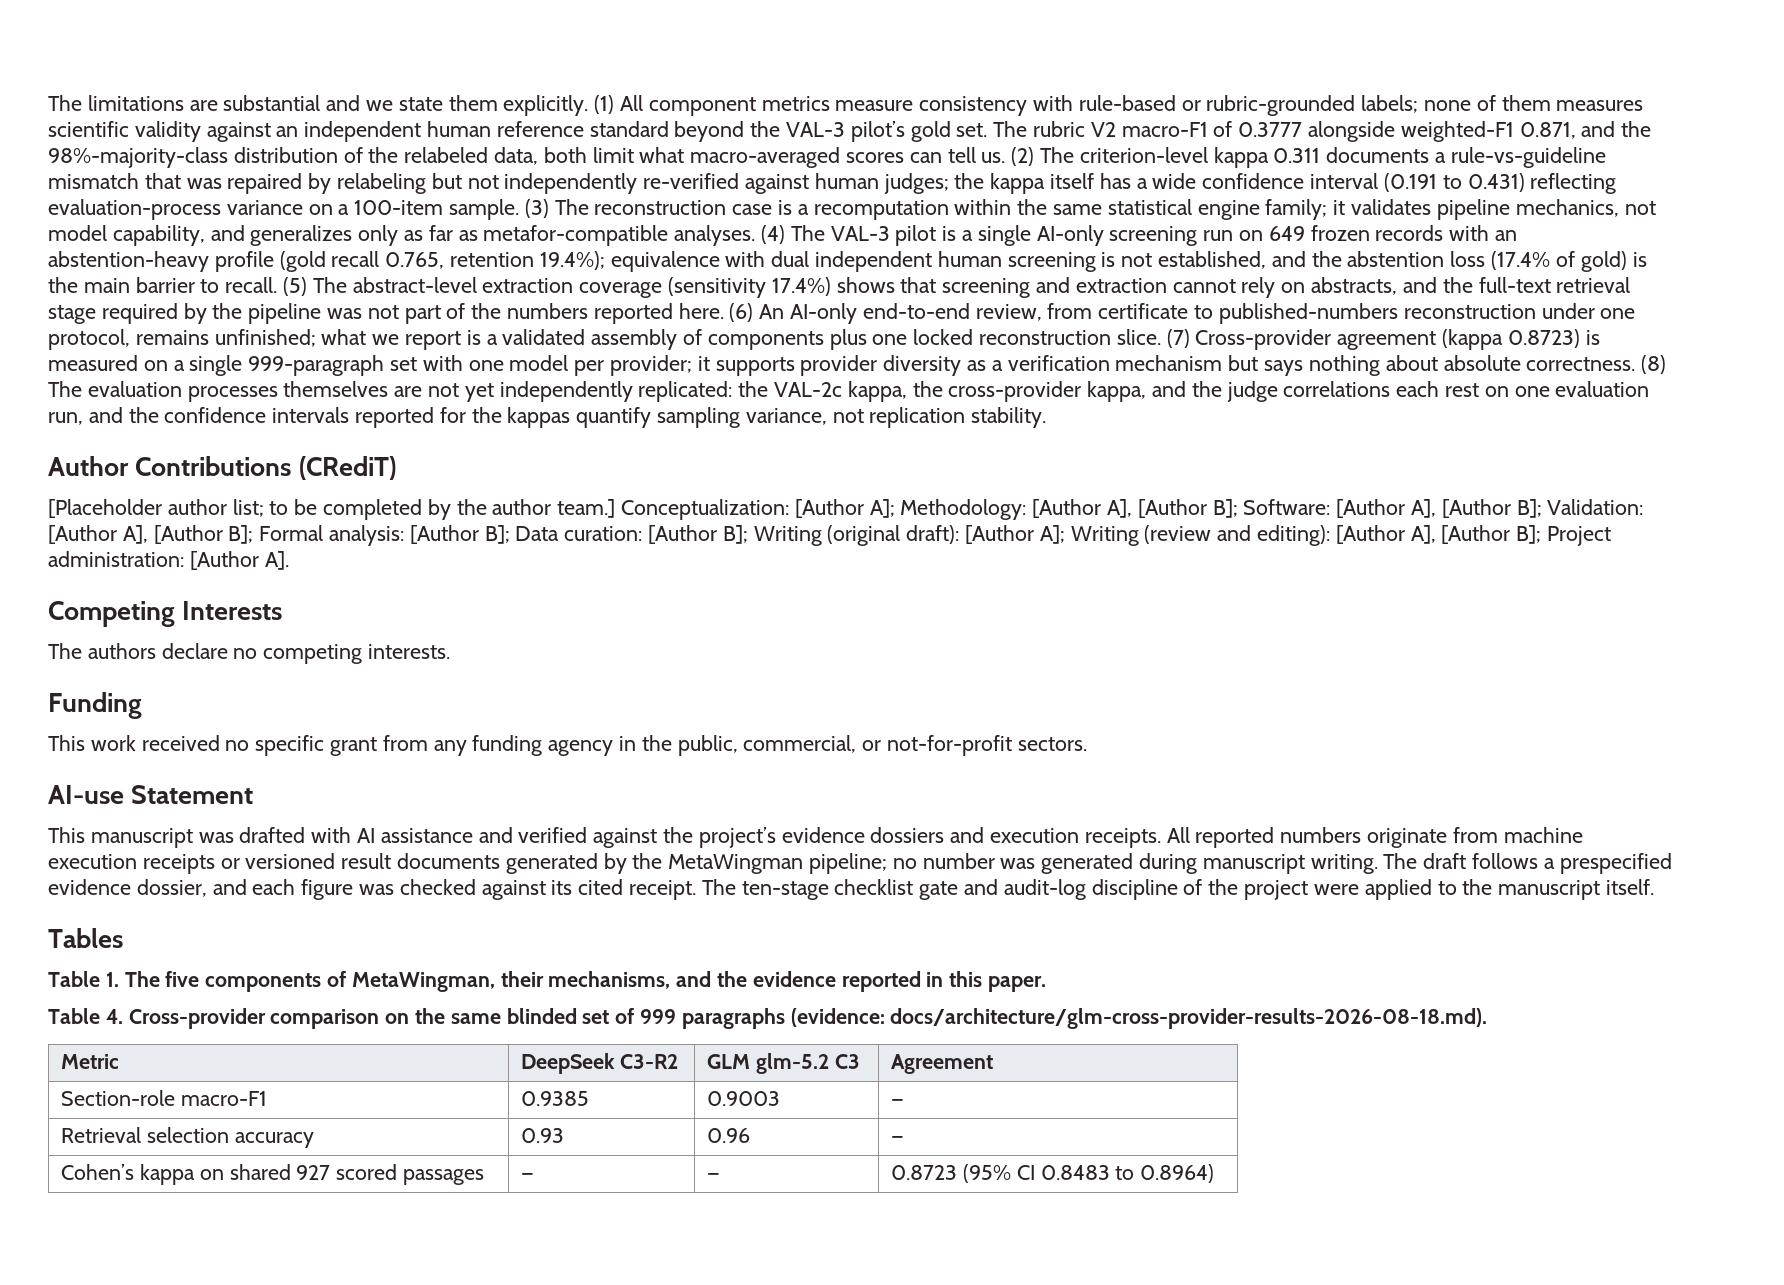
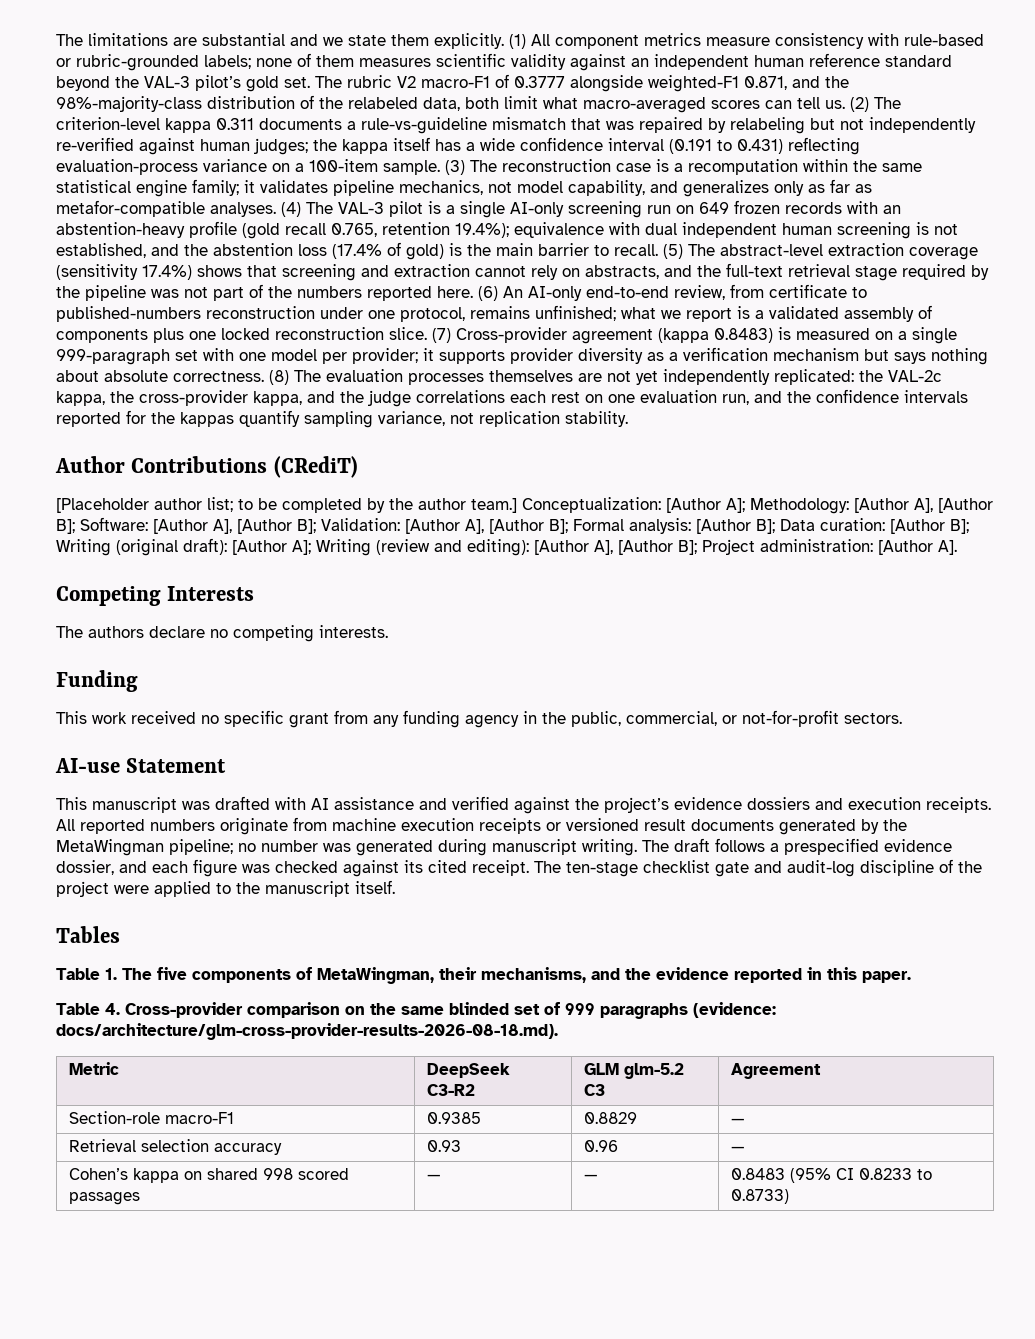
[1507,329,1580,348] 0.8723) -> [714,328,773,343] 0.8483)
[707,1091,781,1106] 0.9003 -> [583,1112,637,1124] 0.8829
[296,1165,331,1180] 927 -> [262,1168,293,1180] 998
[891,1165,958,1180] 0.8723 -> [730,1168,785,1180] 0.8483
[1040,1164,1215,1183] 0.8483 to 0.8964) -> [858,1168,932,1180] [730,1189,789,1204] 0.8233 to 0.8733)

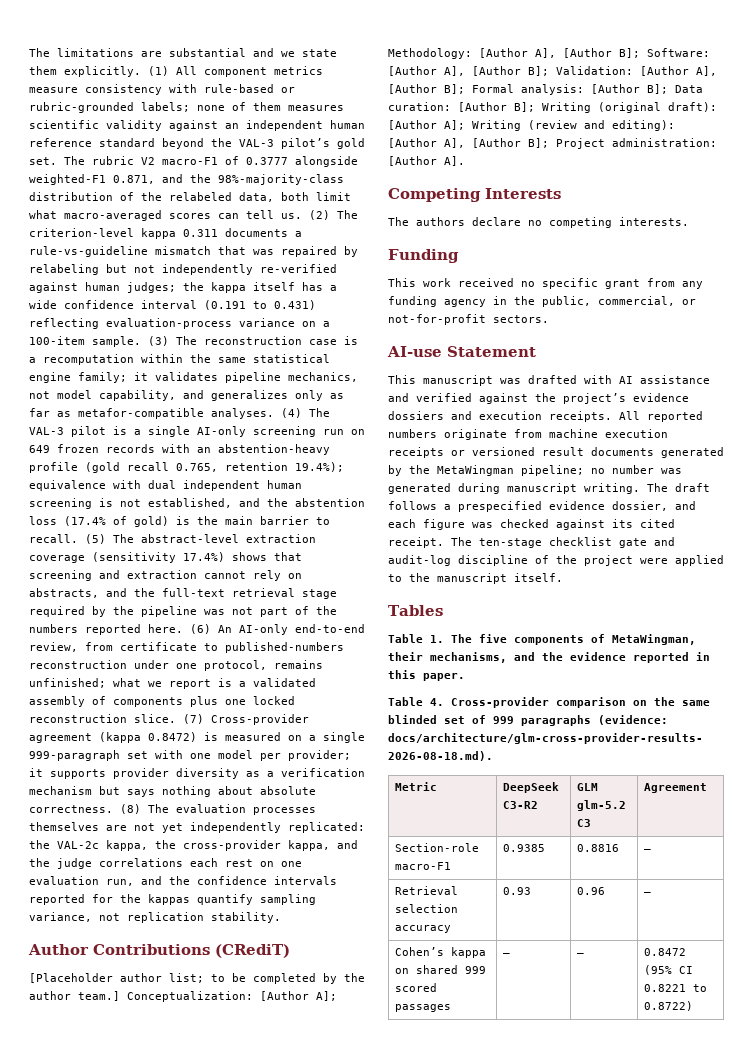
[714,328,773,343] 0.8483) -> [148,732,197,742] 0.8472)
[583,1112,637,1124] 0.8829 -> [577,844,620,852] 0.8816
[262,1168,293,1180] 998 -> [465,966,487,974] 999
[730,1168,785,1180] 0.8483 -> [644,948,687,956] 0.8472
[858,1168,932,1180] [730,1189,789,1204] 0.8233 to 0.8733) -> [644,984,708,992] [644,1001,694,1011] 0.8221 to 0.8722)

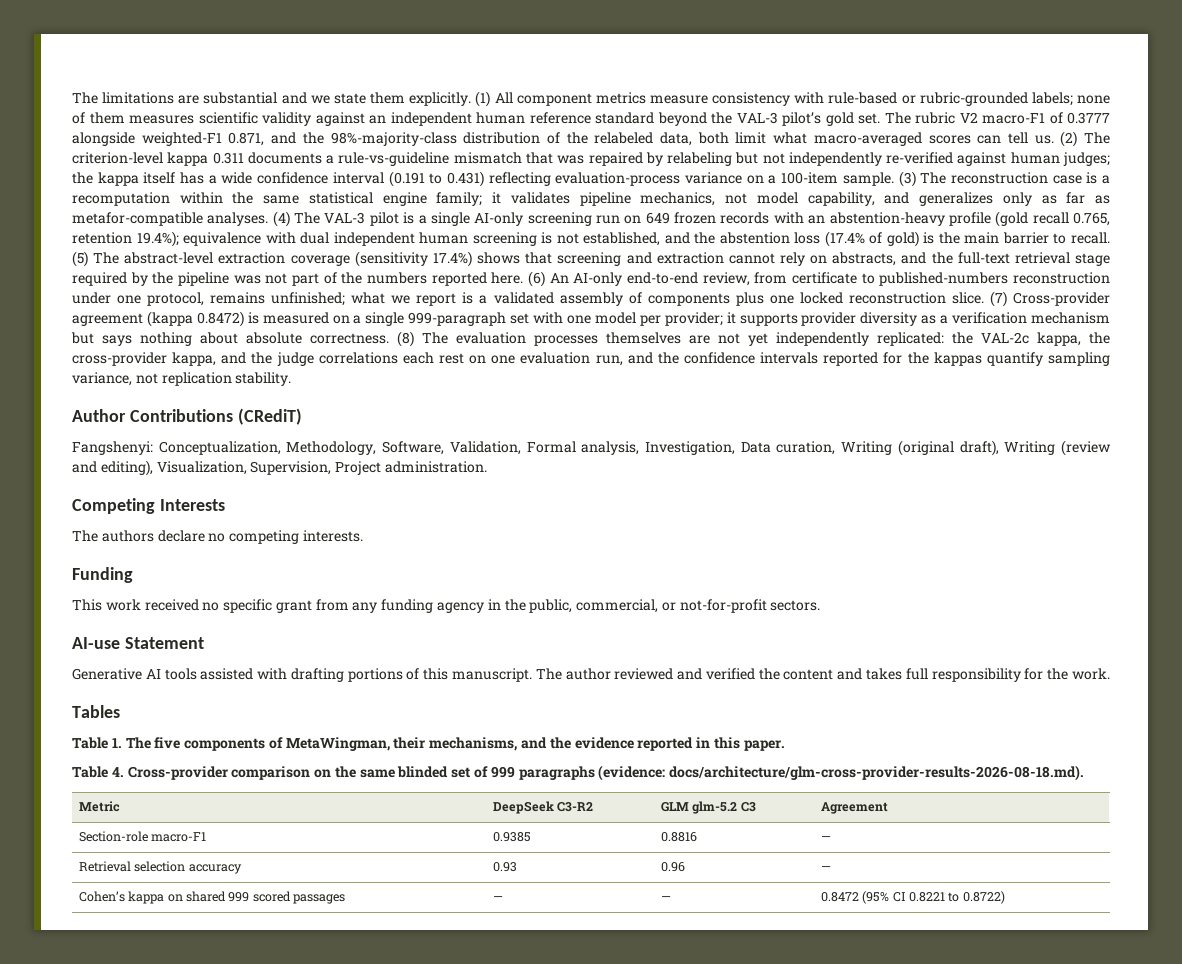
[29,973,365,984] [29,991,337,1002] [388,48,710,59] [388,66,717,76] [388,84,703,95] [388,102,717,113] [388,120,675,131] [388,138,717,149] [388,156,465,166] [Placeholder author list; to be completed by the author team.] Conceptualization: [Author A]; Methodology: [Author A], [Author B]; Software: [Author A], [Author B]; Validation: [Author A], [Author B]; Formal analysis: [Author B]; Data curation: [Author B]; Writing (original draft): [Author A]; Writing (review and editing): [Author A], [Author B]; Project administration: [Author A]. -> [72,440,1111,456] [72,460,487,476] Fangshenyi: Conceptualization, Methodology, Software, Validation, Formal analysis, Investigation, Data curation, Writing (original draft), Writing (review and editing), Visualization, Supervision, Project administration.
[388,375,710,386] [388,393,689,404] [388,411,703,422] [388,429,668,440] [388,447,724,458] [388,465,682,476] [388,483,710,494] [388,501,696,512] [388,519,675,530] [388,537,675,548] [388,555,724,566] [388,573,563,584] This manuscript was drafted with AI assistance and verified against the project’s evidence dossiers and execution receipts. All reported numbers originate from machine execution receipts or versioned result documents generated by the MetaWingman pipeline; no number was generated during manuscript writing. The draft follows a prespecified evidence dossier, and each figure was checked against its cited receipt. The ten-stage checklist gate and audit-log discipline of the project were applied to the manuscript itself. -> [72,668,1110,682] Generative AI tools assisted with drafting portions of this manuscript. The author reviewed and verified the content and takes full responsibility for the work.

